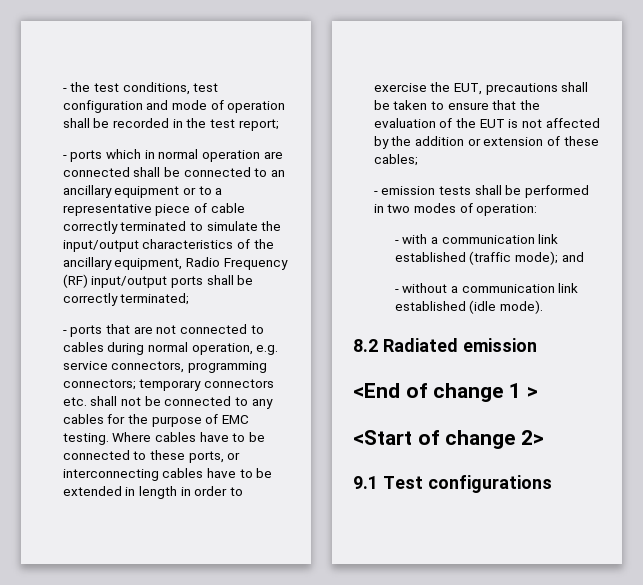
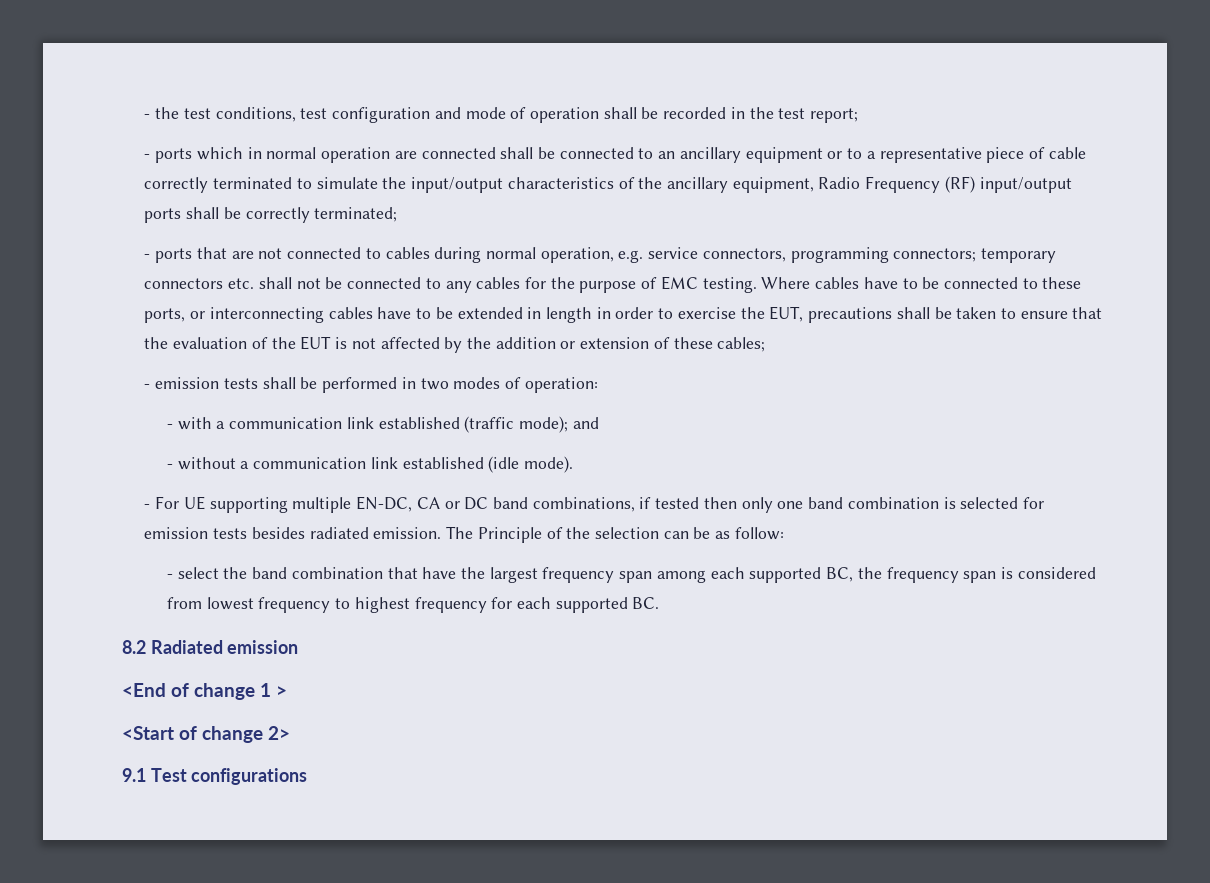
(543, 307) none -> [144,496,1044,513] [144,526,784,543] [166,567,1096,583] [166,597,660,613] // - For UE supporting multiple EN-DC, CA or DC band combinations, if tested then only one band combination is selected for emission tests besides radiated emission. The Principle of the selection can be as follow: // - select the band combination that have the largest frequency span among each supported BC, the frequency span is considered from lowest frequency to highest frequency for each supported BC.

